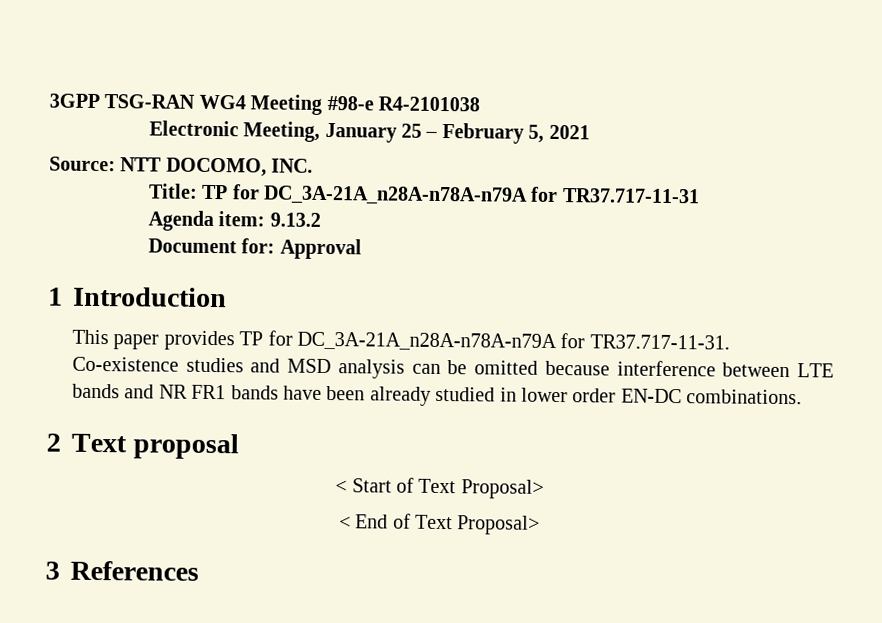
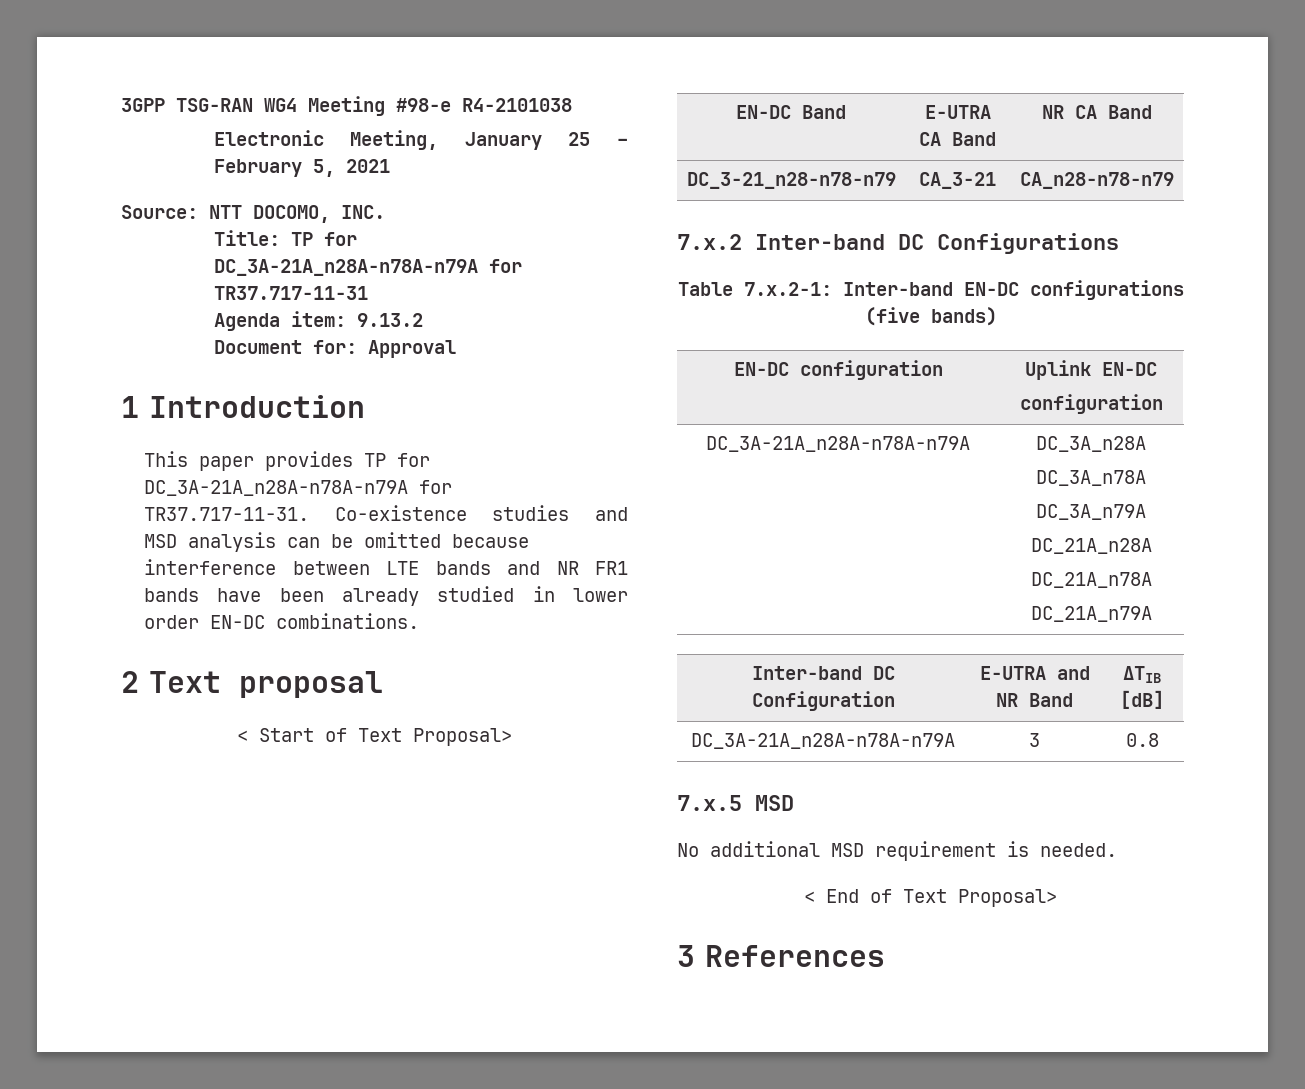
(544, 489) none -> [736,105,846,119] [924,105,991,119] [919,132,996,146] [1042,105,1152,119] [686,172,896,189] [919,172,996,189] [1020,172,1174,189] [677,233,1119,254] [677,280,1184,300] [864,307,997,326] [733,360,943,380] [1025,360,1157,380] [1019,394,1163,414] [706,436,970,452] [1036,436,1146,452] [1036,470,1146,486] [1036,504,1146,520] [1030,538,1152,554] [1030,572,1152,588] [1030,606,1152,622] [751,666,895,680] [751,691,895,711] [979,666,1090,680] [996,693,1073,707] [1123,666,1161,683] [1120,690,1164,709] [691,733,955,749] [1029,733,1040,747] [1125,733,1159,747] [677,795,794,811] [677,841,1117,861] // EN-DC Band | E-UTRA CA Band | NR CA Band // DC_3-21_n28-n78-n79 | CA_3-21 | CA_n28-n78-n79 // 7.x.2 Inter-band DC Configurations // Table 7.x.2-1: Inter-band EN-DC configurations (five bands) // EN-DC configuration | Uplink EN-DC // configuration // DC_3A-21A_n28A-n78A-n79A | DC_3A_n28A // DC_3A_n78A // DC_3A_n79A // DC_21A_n28A // DC_21A_n78A // DC_21A_n79A // Inter-band DC Configuration | E-UTRA and NR Band | ΔTIB [dB] // DC_3A-21A_n28A-n78A-n79A | 3 | 0.8 // 7.x.5 MSD // No additional MSD requirement is needed.

